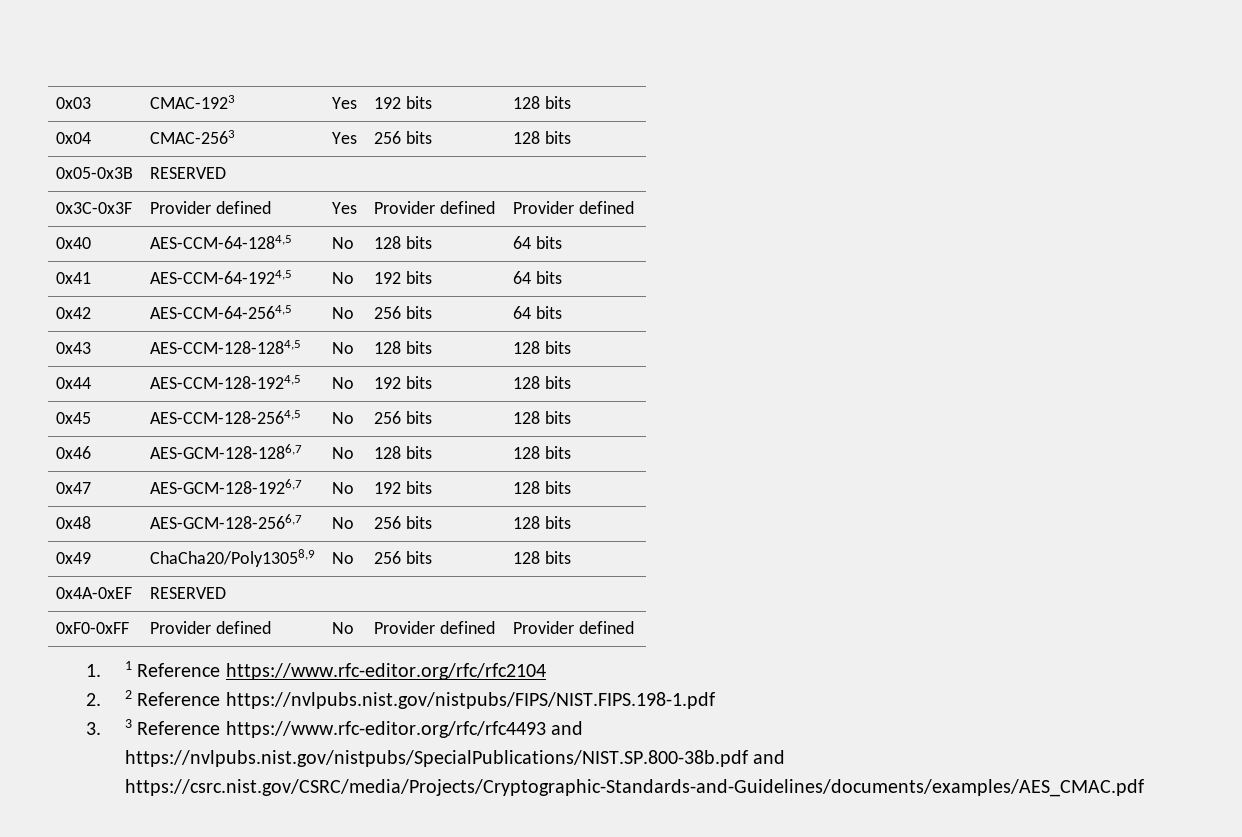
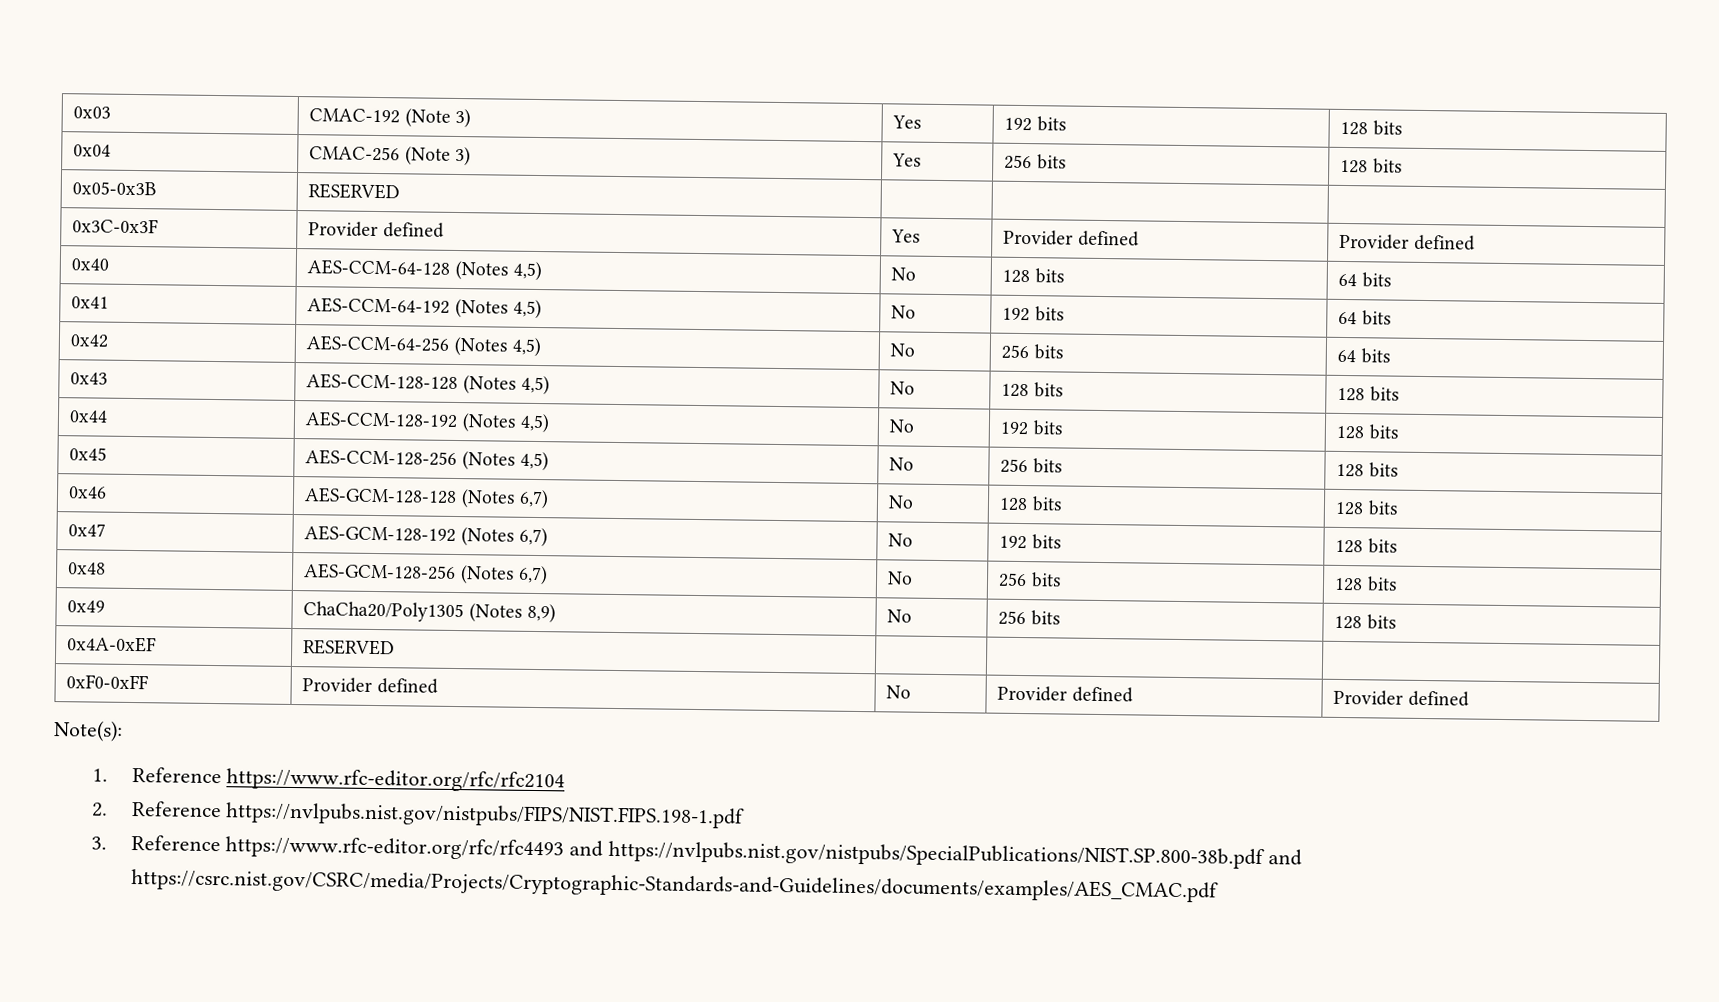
[150,95,236,109] CMAC-1923 -> [309,108,471,128] CMAC-192 (Note 3)
[150,130,236,144] CMAC-2563 -> [309,146,471,166] CMAC-256 (Note 3)
[150,235,293,249] AES-CCM-64-1284,5 -> [307,259,542,281] AES-CCM-64-128 (Notes 4,5)
[150,270,293,284] AES-CCM-64-1924,5 -> [307,297,542,319] AES-CCM-64-192 (Notes 4,5)
[150,305,293,319] AES-CCM-64-2564,5 -> [306,335,541,357] AES-CCM-64-256 (Notes 4,5)
[150,340,302,354] AES-CCM-128-1284,5 -> [306,373,550,395] AES-CCM-128-128 (Notes 4,5)
[150,375,302,389] AES-CCM-128-1924,5 -> [305,411,550,433] AES-CCM-128-192 (Notes 4,5)
[150,410,302,424] AES-CCM-128-2564,5 -> [305,449,549,471] AES-CCM-128-256 (Notes 4,5)
[150,444,303,459] AES-GCM-128-1286,7 -> [304,487,549,509] AES-GCM-128-128 (Notes 6,7)
[150,479,303,494] AES-GCM-128-1926,7 -> [304,525,548,547] AES-GCM-128-192 (Notes 6,7)
[150,514,303,529] AES-GCM-128-2566,7 -> [304,563,548,585] AES-GCM-128-256 (Notes 6,7)
[150,549,316,567] ChaCha20/Poly13058,9 -> [303,601,556,623] ChaCha20/Poly1305 (Notes 8,9)
(634, 627) none -> [53,720,123,742] // Note(s):
[124,661,132,670] 1 -> (109, 775) none
[124,690,132,699] 2 -> (109, 809) none
[124,719,132,728] 3 -> (108, 843) none

